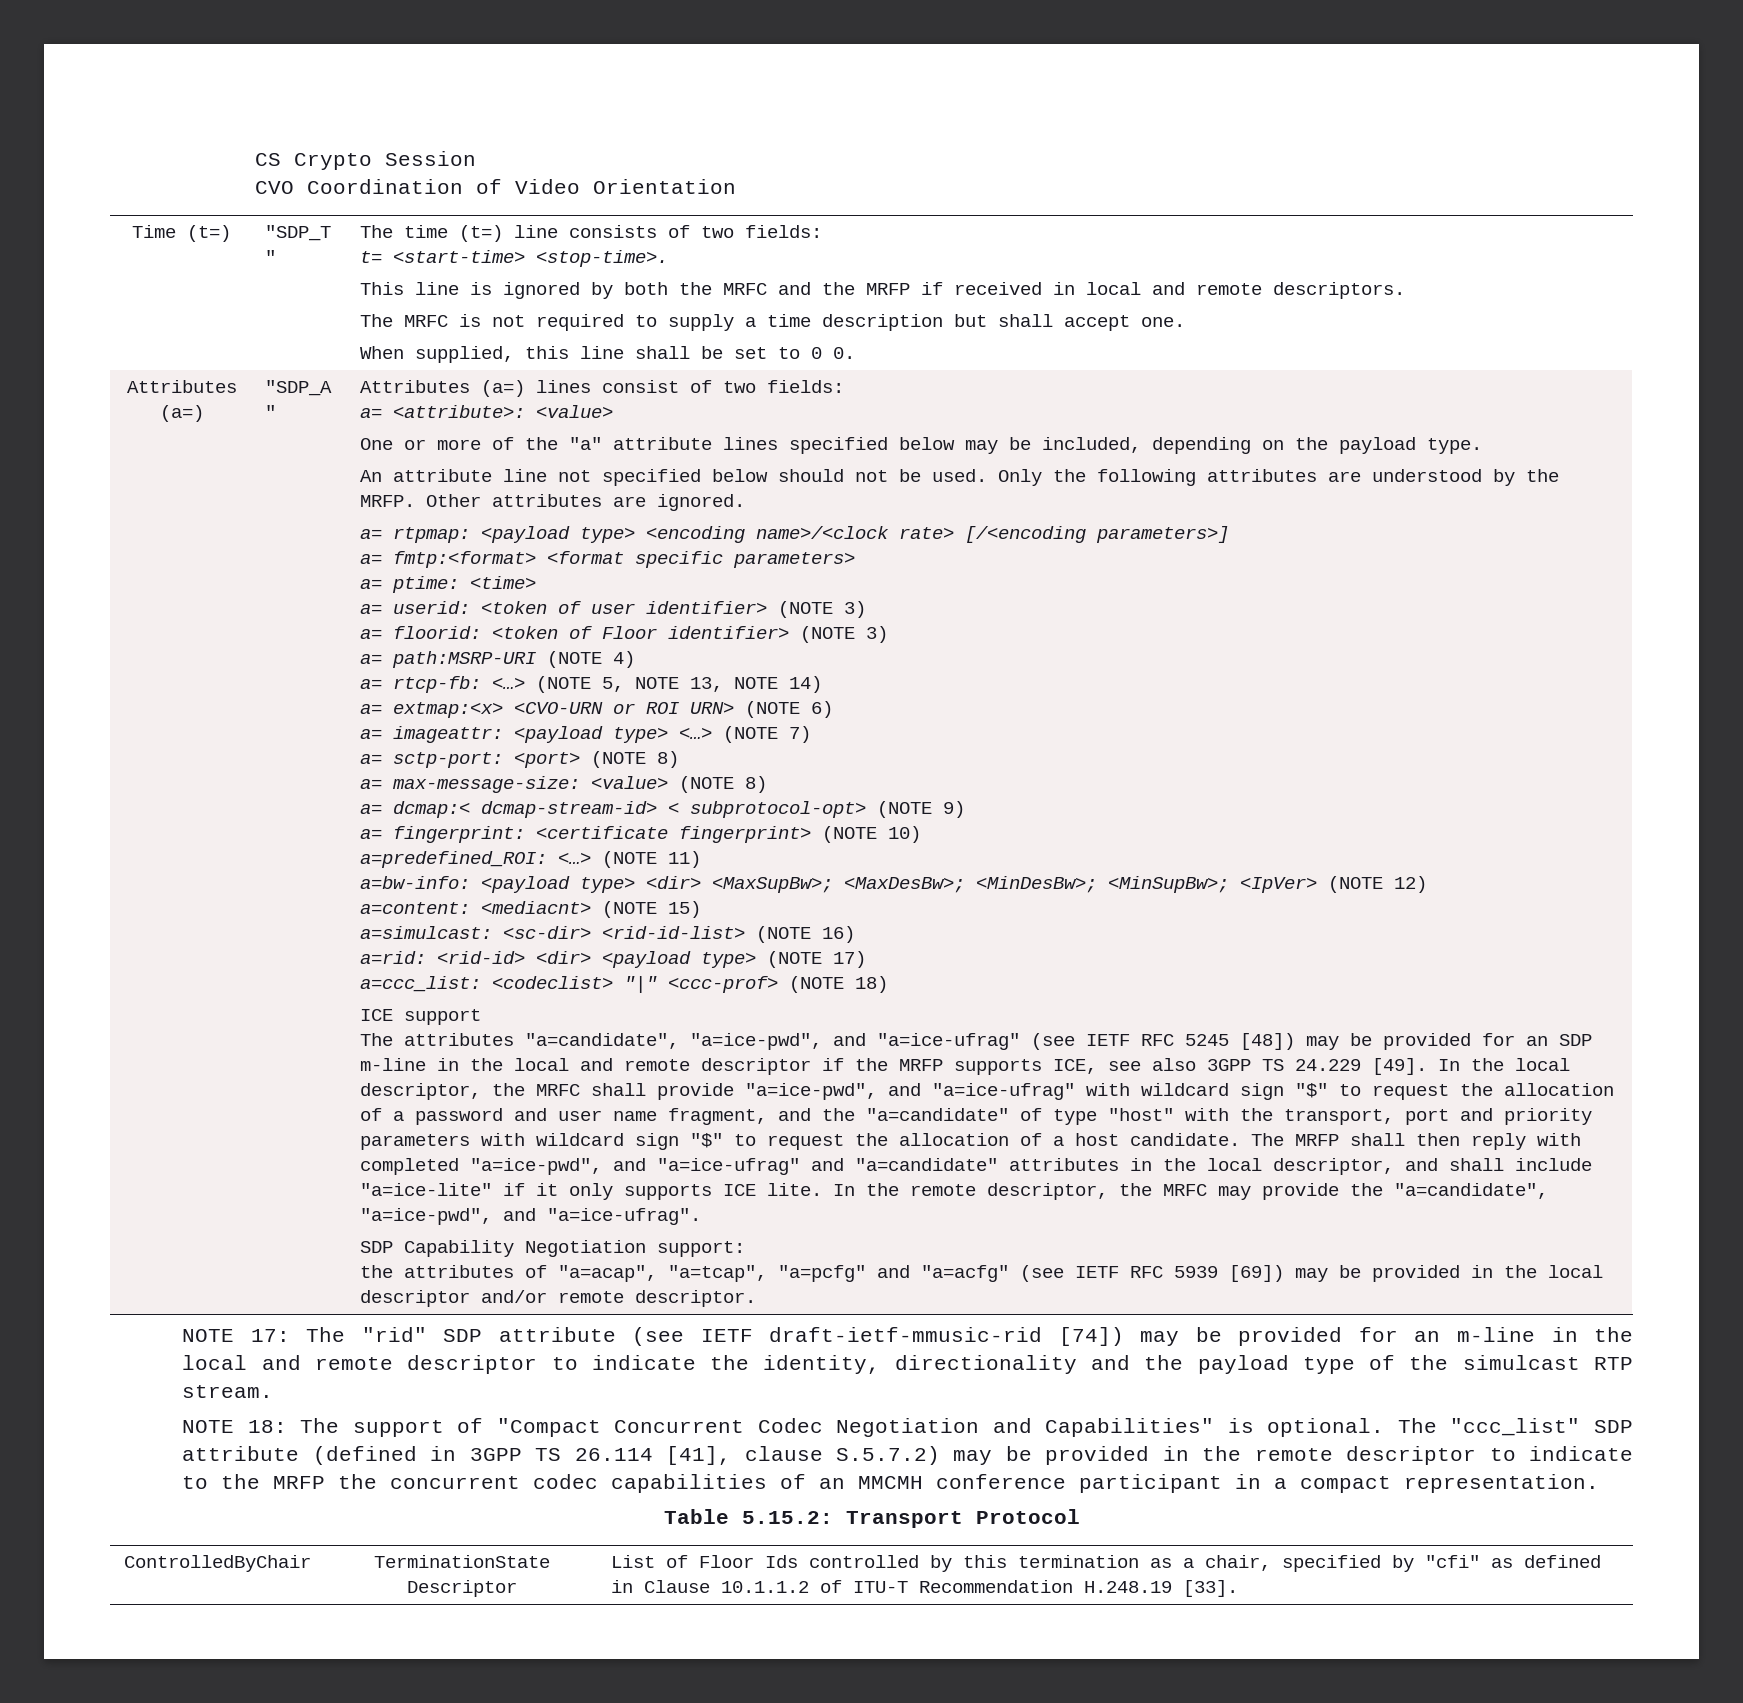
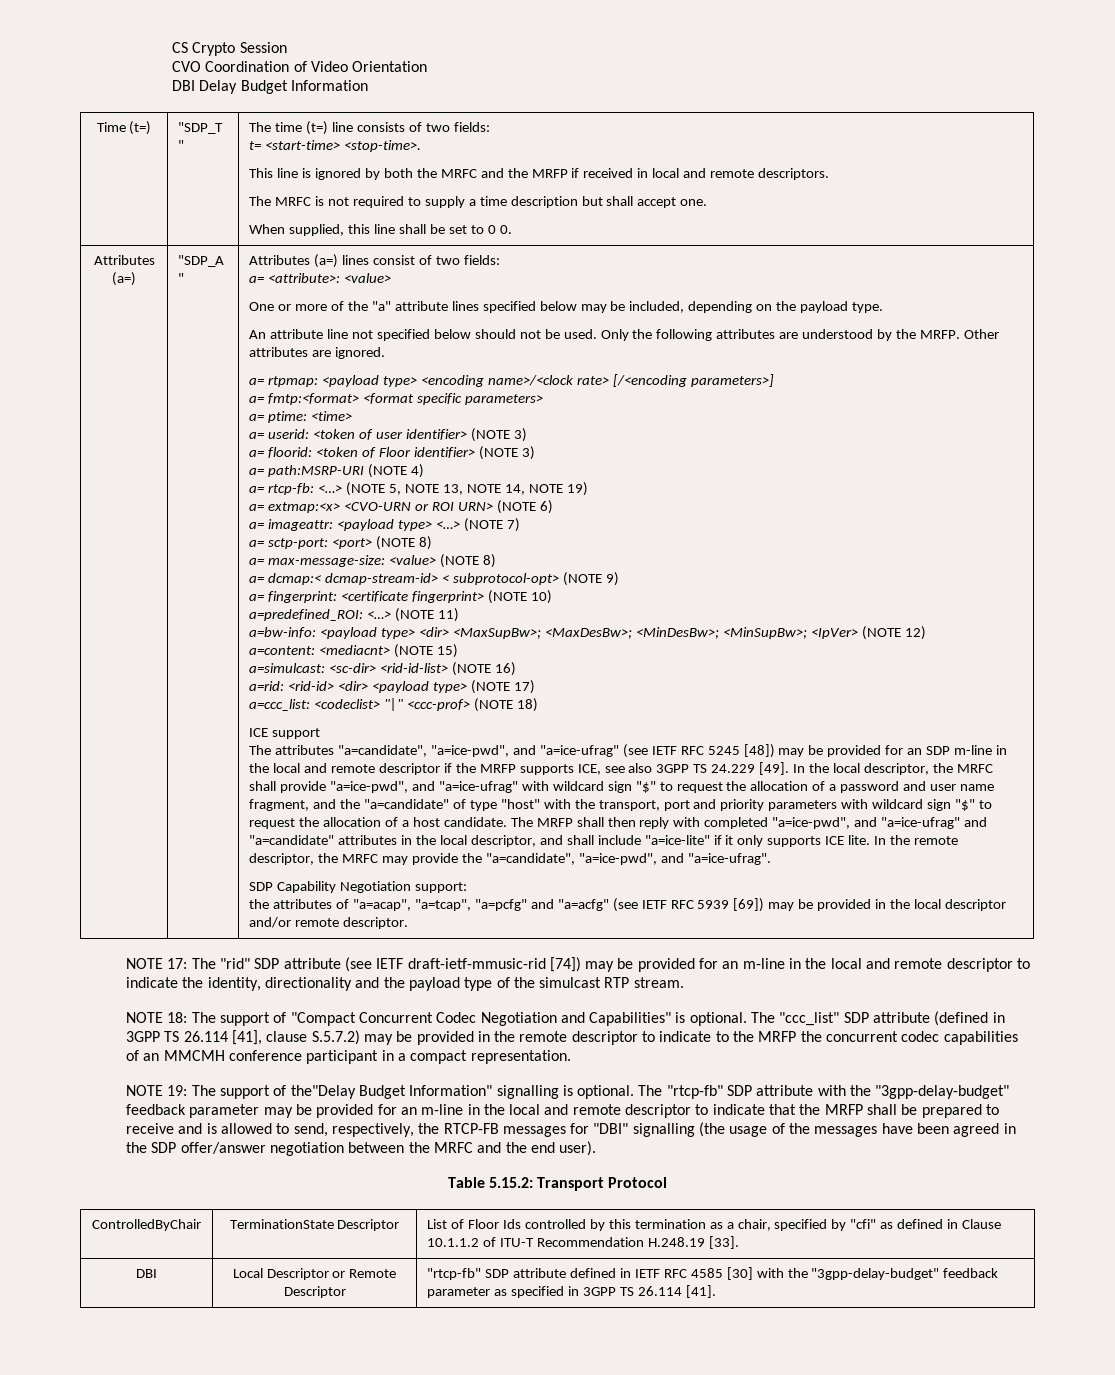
(736, 186) none -> [171,80,368,94] // DBI Delay Budget Information
[789,676,823,693] 14) -> [504,482,588,496] 14, NOTE 19)
(1600, 1483) none -> [125,1085,1010,1099] [125,1104,1000,1118] [125,1122,1016,1137] [125,1141,597,1156] // NOTE 19: The support of the"Delay Budget Information" signalling is optional. The "rtcp-fb" SDP attribute with the "3gpp-delay-budget" feedback parameter may be provided for an m-line in the local and remote descriptor to indicate that the MRFP shall be prepared to receive and is allowed to send, respectively, the RTCP-FB messages for "DBI" signalling (the usage of the messages have been agreed in the SDP offer/answer negotiation between the MRFC and the end user).
(1239, 1588) none -> [136,1269,157,1278] [232,1268,397,1280] [283,1286,346,1298] [427,1267,999,1280] [427,1285,716,1298] // DBI | Local Descriptor or Remote Descriptor | "rtcp-fb" SDP attribute defined in IETF RFC 4585 [30] with the "3gpp-delay-budget" feedback parameter as specified in 3GPP TS 26.114 [41].

